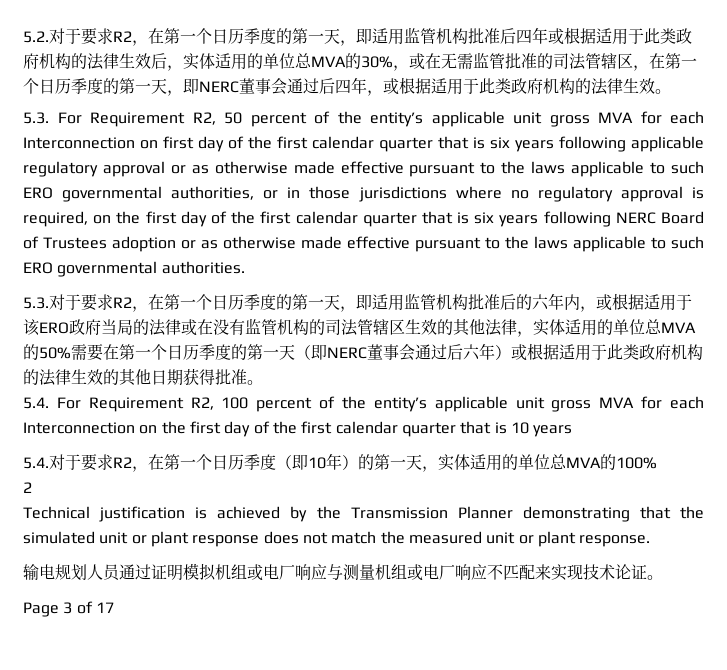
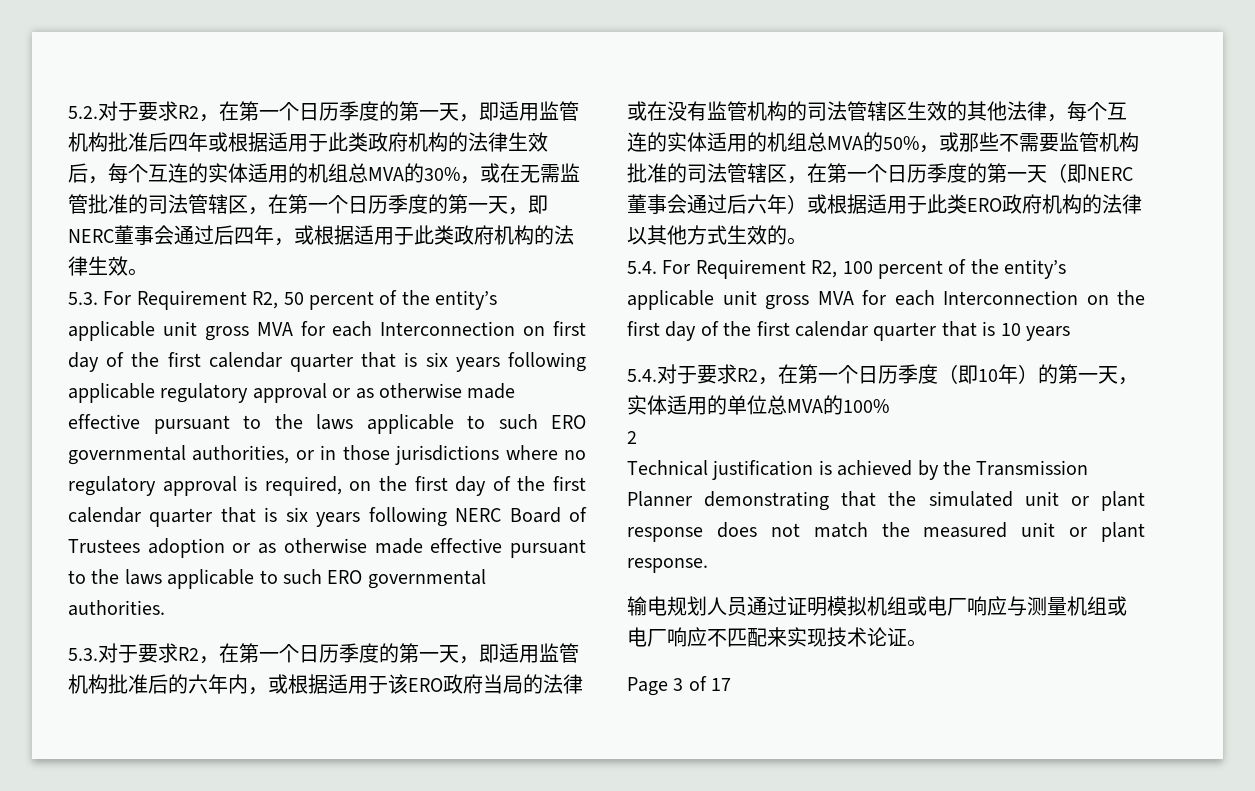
[183,53,295,70] 实体适用的单位 -> [108,163,348,184] 每个互连的实体适用的机组
[533,319,645,336] 实体适用的单位 -> [1067,101,1127,122] [627,132,807,152] 每个互连的实体适用的机组
[71,344,103,361] 需要 -> [919,132,1139,153] [627,163,807,184] ，或那些不需要监管机构批准的司法管辖区，
[639,344,703,360] [23,368,247,386] 政府机构的法律生效的其他日期获得批准 -> [967,194,1142,214] [627,225,787,245] ERO政府机构的法律以其他方式生效的

